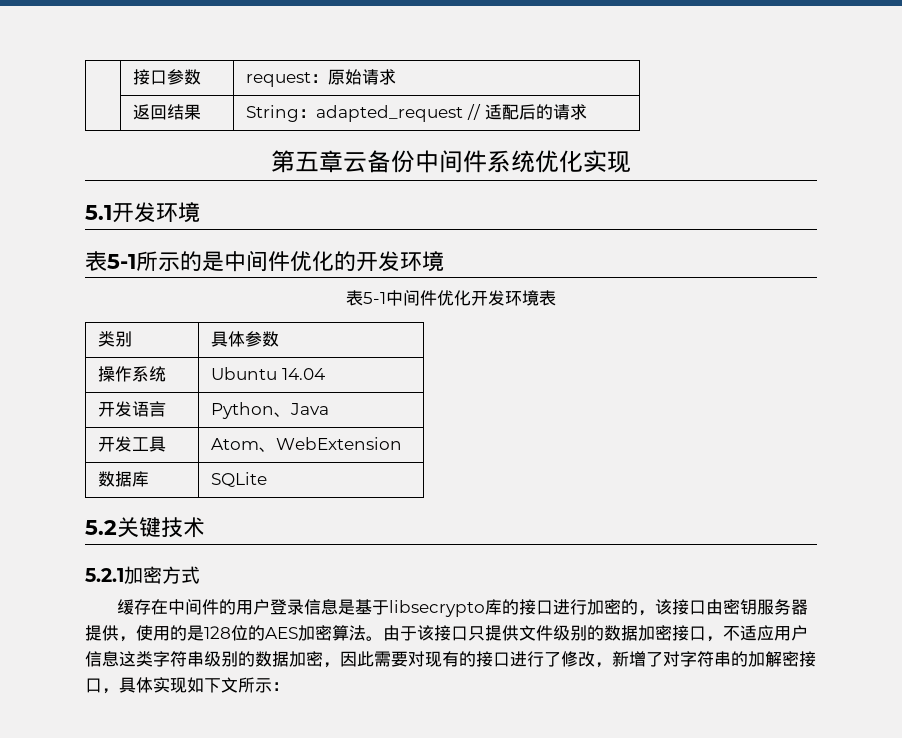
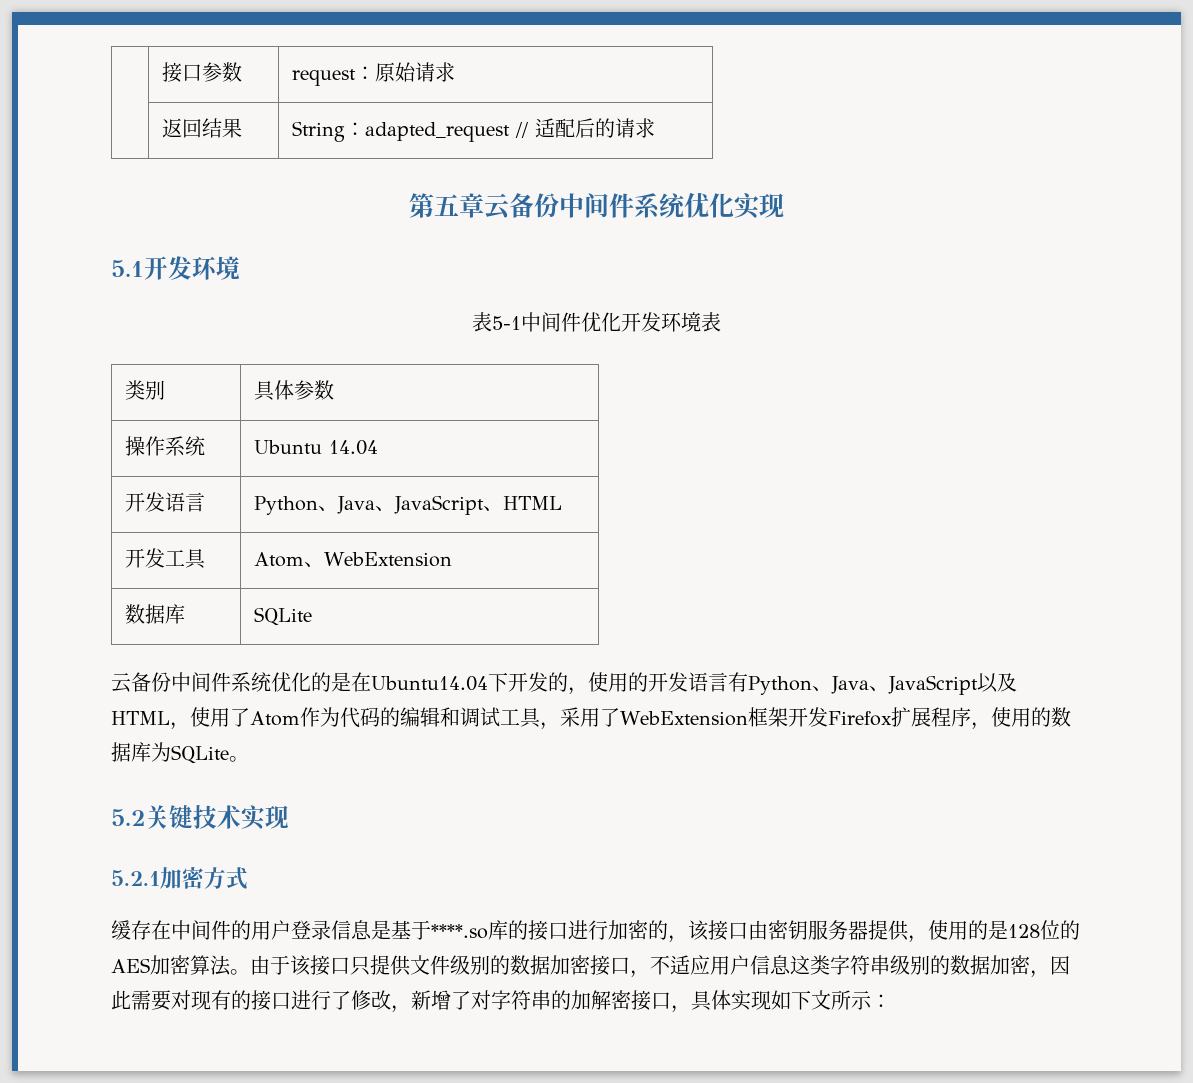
[85,250,444,272] // 表5-1所示的是中间件优化的开发环境 -> (240, 268) none
(330, 409) none -> [374,495,562,515] 、JavaScript、HTML
(268, 480) none -> [111,672,1017,695] [111,707,1071,730] [111,742,249,764] // 云备份中间件系统优化的是在Ubuntu14.04下开发的，使用的开发语言有Python、Java、JavaScript以及HTML，使用了Atom作为代码的编辑和调试工具，采用了WebExtension框架开发Firefox扩展程序，使用的数据库为SQLite。
(205, 527) none -> [241,805,289,830] 实现
[389,600,486,617] libsecrypto -> [431,924,488,939] ****.so

